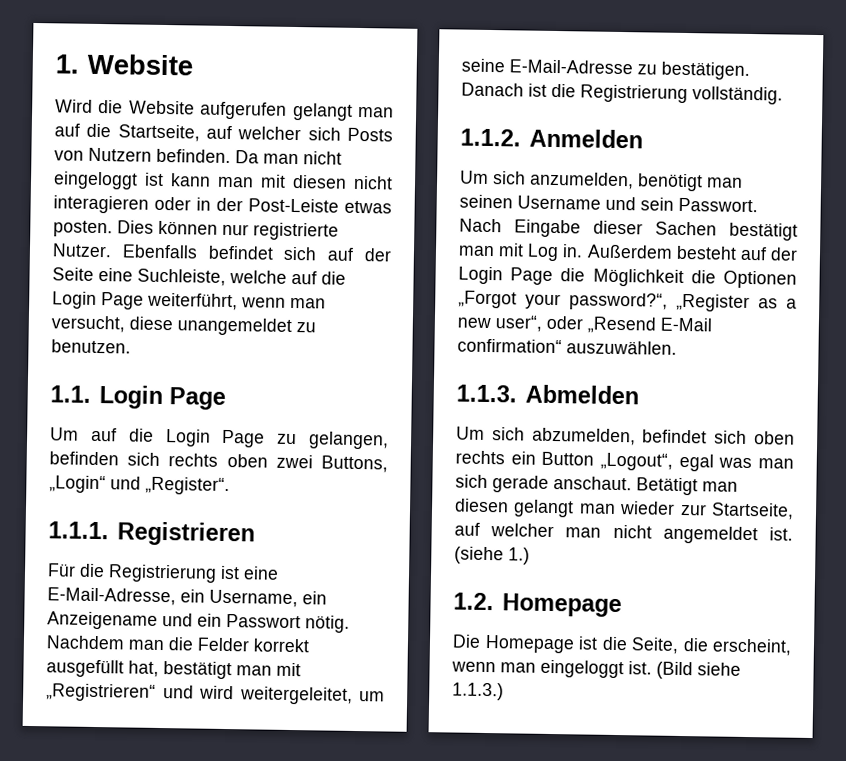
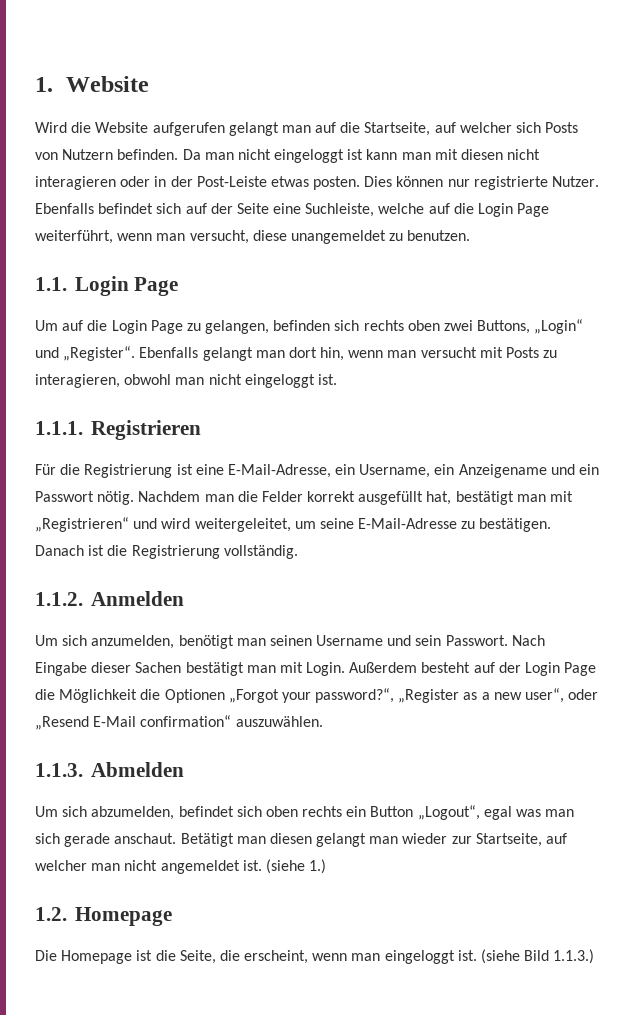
(230, 486) none -> [139,347,558,361] [35,374,337,388] Ebenfalls gelangt man dort hin, wenn man versucht mit Posts zu interagieren, obwohl man nicht eingeloggt ist.
[527,243,584,262] Log in. -> [306,662,346,676] Login.
[656,661,741,680] (Bild siehe -> [481,949,550,964] (siehe Bild

